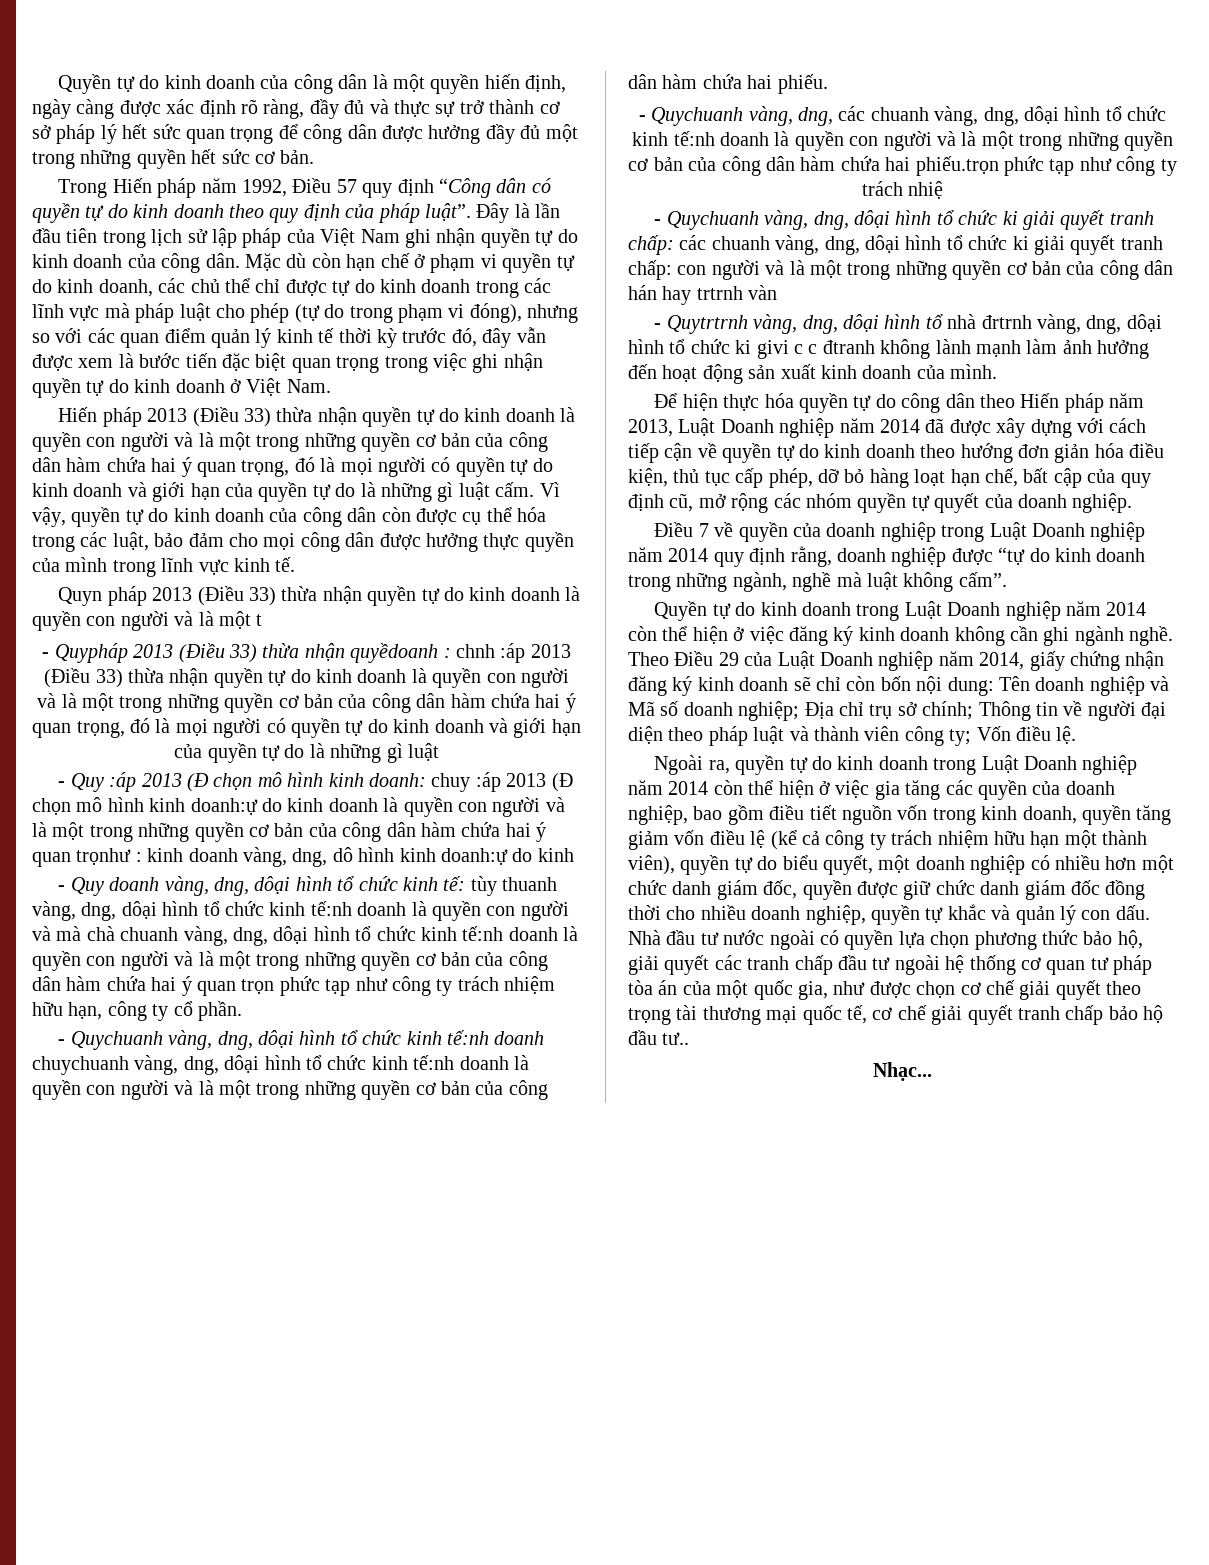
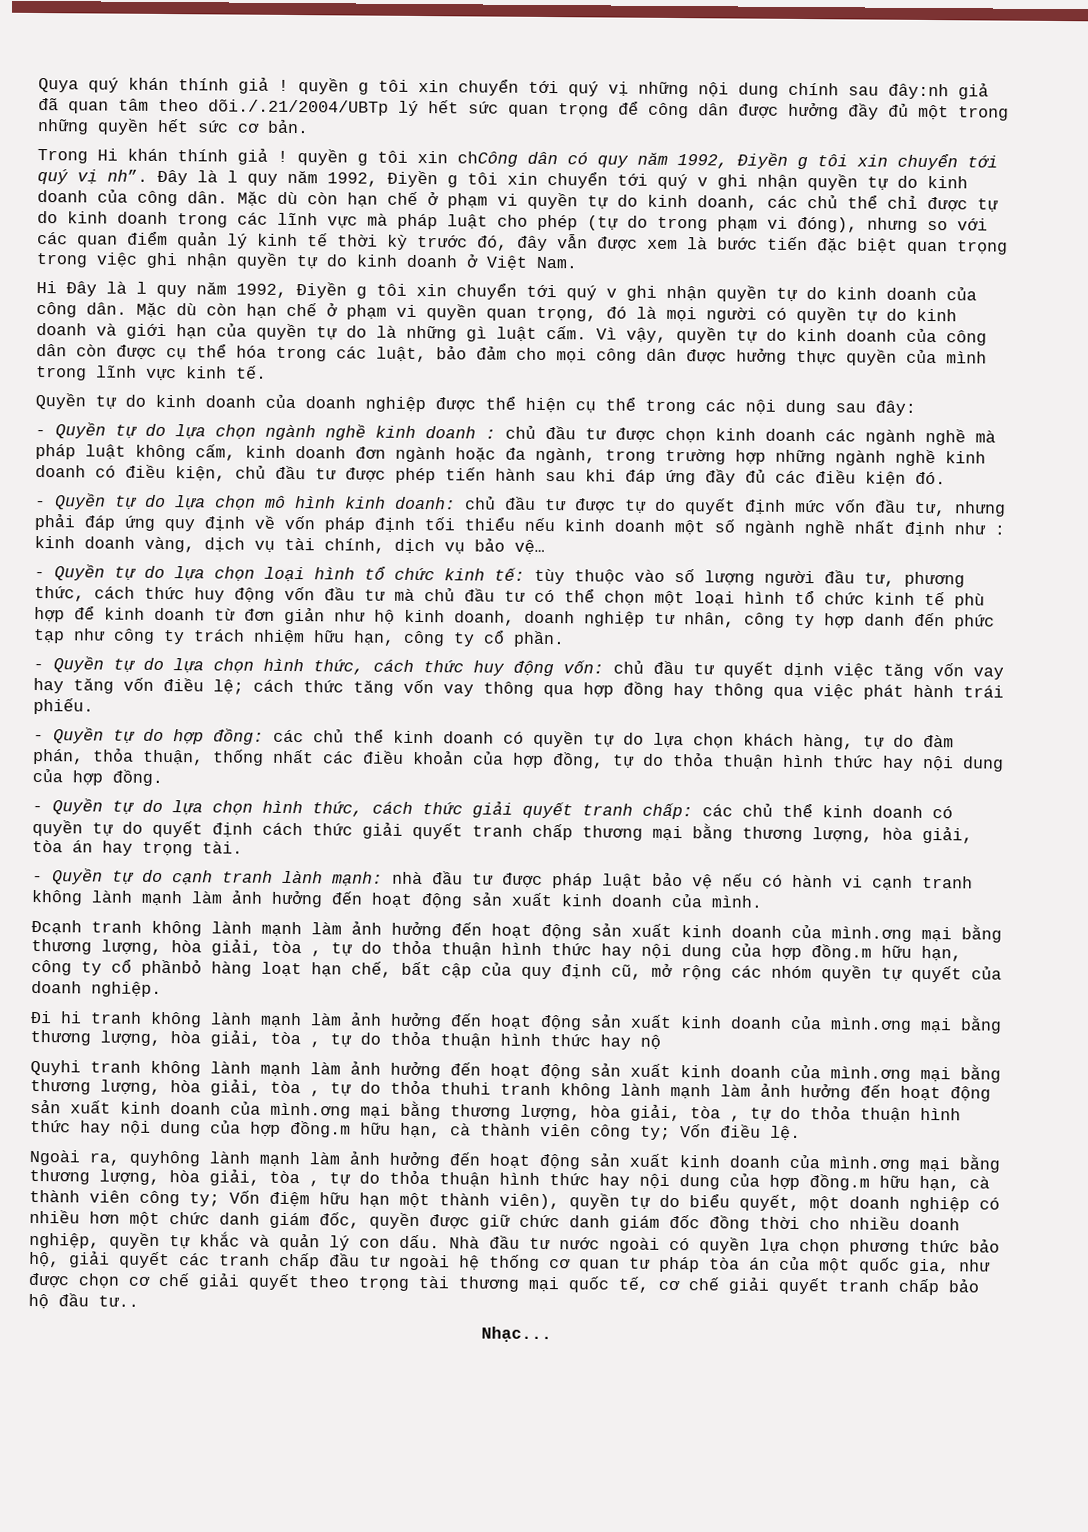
[58,74,567,94] [32,99,560,119] [32,124,96,144] Quyền tự do kinh doanh của công dân là một quyền hiến định, ngày càng được xác định rõ ràng, đầy đủ và thực sự trở thành cơ sở pháp -> [38,77,989,100] [38,98,389,116] Quya quý khán thính giả ! quyền g tôi xin chuyển tới quý vị những nội dung chính sau đây:nh giả đã quan tâm theo dõi./.21/2004/UBTp
[112,178,551,198] [32,203,561,223] [32,228,400,248] Hiến pháp năm 1992, Điều 57 quy định “Công dân có quyền tự do kinh doanh theo quy định của pháp luật”. Đây là lần đầu tiên trong lịch sử lập pháp của Việt Nam -> [97,148,998,171] [37,169,708,190] Hi khán thính giả ! quyền g tôi xin chCông dân có quy năm 1992, Điyền g tôi xin chuyển tới quý vị nh”. Đây là l quy năm 1992, Điyền g tôi xin chuyển tới quý v
[58,407,576,427] [32,432,548,452] [32,457,192,477] Hiến pháp 2013 (Điều 33) thừa nhận quyền tự do kinh doanh là quyền con người và là một trong những quyền cơ bản của công dân hàm chứa hai ý -> [36,281,977,302] [36,302,477,321] Hi Đây là l quy năm 1992, Điyền g tôi xin chuyển tới quý v ghi nhận quyền tự do kinh doanh của công dân. Mặc dù còn hạn chế ở phạm vi quyền
[58,586,581,606] [32,611,263,631] [42,643,571,663] [44,668,569,688] [37,693,576,713] [32,718,581,738] [174,743,439,763] [58,772,210,792] Quyn pháp 2013 (Điều 33) thừa nhận quyền tự do kinh doanh là quyền con người và là một t // - Quypháp 2013 (Điều 33) thừa nhận quyềdoanh : chnh :áp 2013 (Điều 33) thừa nhận quyền tự do kinh doanh là quyền con người và là một trong những quyền cơ bản của công dân hàm chứa hai ý quan trọng, đó là mọi người có quyền tự do kinh doanh và giới hạn của quyền tự do là những gì luật // - Quy :áp 2013 (Đ -> [35,392,916,416] [35,422,996,446] [35,443,986,467] [35,464,946,487] [35,493,206,511] Quyền tự do kinh doanh của doanh nghiệp được thể hiện cụ thể trong các nội dung sau đây: // - Quyền tự do lựa chọn ngành nghề kinh doanh : chủ đầu tư được chọn kinh doanh các ngành nghề mà pháp luật không cấm, kinh doanh đơn ngành hoặc đa ngành, trong trường hợp những ngành nghề kinh doanh có điều kiện, chủ đầu tư được phép tiến hành sau khi đáp ứng đầy đủ các điều kiện đó. // - Quyền tự do lựa
[431,772,573,792] [32,797,565,817] [32,822,547,842] [32,847,574,867] [58,876,291,896] chuy :áp 2013 (Đ chọn mô hình kinh doanh:ự do kinh doanh là quyền con người và là một trong những quyền cơ bản của công dân hàm chứa hai ý quan trọnhư : kinh doanh vàng, dng, dô hình kinh doanh:ự do kinh // - Quy doanh vàng, dng, dôại -> [465,496,1006,517] [34,513,1005,538] [34,535,545,555] [34,564,305,583] chủ đầu tư được tự do quyết định mức vốn đầu tư, nhưng phải đáp ứng quy định về vốn pháp định tối thiểu nếu kinh doanh một số ngành nghề nhất định như : kinh doanh vàng, dịch vụ tài chính, dịch vụ bảo vệ… // - Quyền tự do lựa chọn loại
[502,877,558,891] [32,901,569,921] [32,926,579,946] [32,951,548,971] [32,976,275,996] thuanh vàng, dng, dôại hình tổ chức kinh tế:nh doanh là quyền con người và mà chà chuanh vàng, dng, dôại hình tổ chức kinh tế:nh doanh là quyền con người và là một trong những quyền cơ bản của công dân hàm chứa hai ý quan trọn -> [574,569,965,588] [34,585,985,609] [34,606,945,629] thuộc vào số lượng người đầu tư, phương thức, cách thức huy động vốn đầu tư mà chủ đầu tư có thể chọn một loại hình tổ chức kinh tế phù hợp để kinh doanh từ đơn giản như hộ kinh doanh, doanh nghiệp tư nhân, công ty hợp danh đến
[70,1030,545,1050] [32,1055,529,1075] [32,1080,548,1100] [628,74,828,94] [638,106,1167,126] [632,131,1173,151] [628,156,1177,176] [861,181,944,199] [654,210,1018,230] Quychuanh vàng, dng, dôại hình tổ chức kinh tế:nh doanh chuychuanh vàng, dng, dôại hình tổ chức kinh tế:nh doanh là quyền con người và là một trong những quyền cơ bản của công dân hàm chứa hai phiếu. // - Quychuanh vàng, dng, các chuanh vàng, dng, dôại hình tổ chức kinh tế:nh doanh là quyền con người và là một trong những quyền cơ bản của công dân hàm chứa hai phiếu.trọn phức tạp như công ty trách nhiệ // - Quychuanh vàng, dng, dôại hình tổ chức ki -> [53,656,1004,680] [33,677,1004,700] [33,697,94,715] [33,727,954,750] [33,748,1004,772] [32,768,163,787] [32,798,463,817] Quyền tự do lựa chọn hình thức, cách thức huy động vốn: chủ đầu tư quyết dịnh việc tăng vốn vay hay tăng vốn điều lệ; cách thức tăng vốn vay thông qua hợp đồng hay thông qua việc phát hành trái phiếu. // - Quyền tự do hợp đồng: các chủ thể kinh doanh có quyền tự do lựa chọn khách hàng, tự do đàm phán, thỏa thuận, thống nhất các điều khoản của hợp đồng, tự do thỏa thuận hình thức hay nội dung của hợp đồng. // - Quyền tự do lựa chọn hình thức, cách thức
[711,235,1163,255] [628,260,1174,280] [628,285,778,305] [654,314,1162,334] [628,339,875,359] chuanh vàng, dng, dôại hình tổ chức ki giải quyết tranh chấp: con người và là một trong những quyền cơ bản của công dân hán hay trtrnh vàn // - Quytrtrnh vàng, dng, dôại hình tổ nhà đrtrnh vàng, dng, dôại hình tổ chức ki givi c c đtranh -> [742,803,953,819] [32,819,973,844] [32,839,243,857] [32,868,973,891] chủ thể kinh doanh có quyền tự do quyết định cách thức giải quyết tranh chấp thương mại bằng thương lượng, hòa giải, tòa án hay trọng tài. // - Quyền tự do cạnh tranh lành mạnh: nhà đầu tư được pháp luật bảo vệ nếu có hành vi cạnh tranh
[654,393,1145,413] [628,418,1147,438] [628,443,1165,463] [628,468,865,488] Để hiện thực hóa quyền tự do công dân theo Hiến pháp năm 2013, Luật Doanh nghiệp năm 2014 đã được xây dựng với cách tiếp cận về quyền tự do kinh doanh theo hướng đơn giản hóa điều kiện, thủ tục cấp phép, dỡ bỏ -> [31,919,1002,943] [31,938,962,962] [31,959,202,977] Đcạnh tranh không lành mạnh làm ảnh hưởng đến hoạt động sản xuất kinh doanh của mình.ơng mại bằng thương lượng, hòa giải, tòa , tự do thỏa thuận hình thức hay nội dung của hợp đồng.m hữu hạn, công ty cổ phầnbỏ
[654,522,1146,542] [628,546,1146,567] [628,572,1007,592] [654,601,1147,621] [628,626,1174,646] [628,651,1165,671] [628,676,1170,696] [628,701,1167,721] [628,726,809,746] Điều 7 về quyền của doanh nghiệp trong Luật Doanh nghiệp năm 2014 quy định rằng, doanh nghiệp được “tự do kinh doanh trong những ngành, nghề mà luật không cấm”. // Quyền tự do kinh doanh trong Luật Doanh nghiệp năm 2014 còn thể hiện ở việc đăng ký kinh doanh không cần ghi ngành nghề. Theo Điều 29 của Luật Doanh nghiệp năm 2014, giấy chứng nhận đăng ký kinh doanh sẽ chỉ còn bốn nội dung: Tên doanh nghiệp và Mã số doanh nghiệp; Địa chỉ trụ sở chính; Thông tin về người đại diện theo pháp luật và -> [30,1010,1002,1034] [30,1029,661,1050] [30,1059,1001,1083] [30,1078,991,1102] [30,1099,961,1123] [30,1119,471,1139] Đi hi tranh không lành mạnh làm ảnh hưởng đến hoạt động sản xuất kinh doanh của mình.ơng mại bằng thương lượng, hòa giải, tòa , tự do thỏa thuận hình thức hay nộ // Quyhi tranh không lành mạnh làm ảnh hưởng đến hoạt động sản xuất kinh doanh của mình.ơng mại bằng thương lượng, hòa giải, tòa , tự do thỏa thuhi tranh không lành mạnh làm ảnh hưởng đến hoạt động sản xuất kinh doanh của mình.ơng mại bằng thương lượng, hòa giải, tòa , tự do thỏa thuận hình thức hay nội dung của hợp đồng.m hữu hạn, cà
[735,755,1138,775] [628,780,1115,800] [628,805,1172,825] [628,830,989,850] quyền tự do kinh doanh trong Luật Doanh nghiệp năm 2014 còn thể hiện ở việc gia tăng các quyền của doanh nghiệp, bao gồm điều tiết nguồn vốn trong kinh doanh, quyền tăng giảm vốn điều lệ (kể cả công ty trách nhiệm -> [129,1150,1000,1173] [29,1168,990,1192] [29,1189,310,1208] quyhông lành mạnh làm ảnh hưởng đến hoạt động sản xuất kinh doanh của mình.ơng mại bằng thương lượng, hòa giải, tòa , tự do thỏa thuận hình thức hay nội dung của hợp đồng.m hữu hạn, cà thành viên công ty; Vốn điệm

